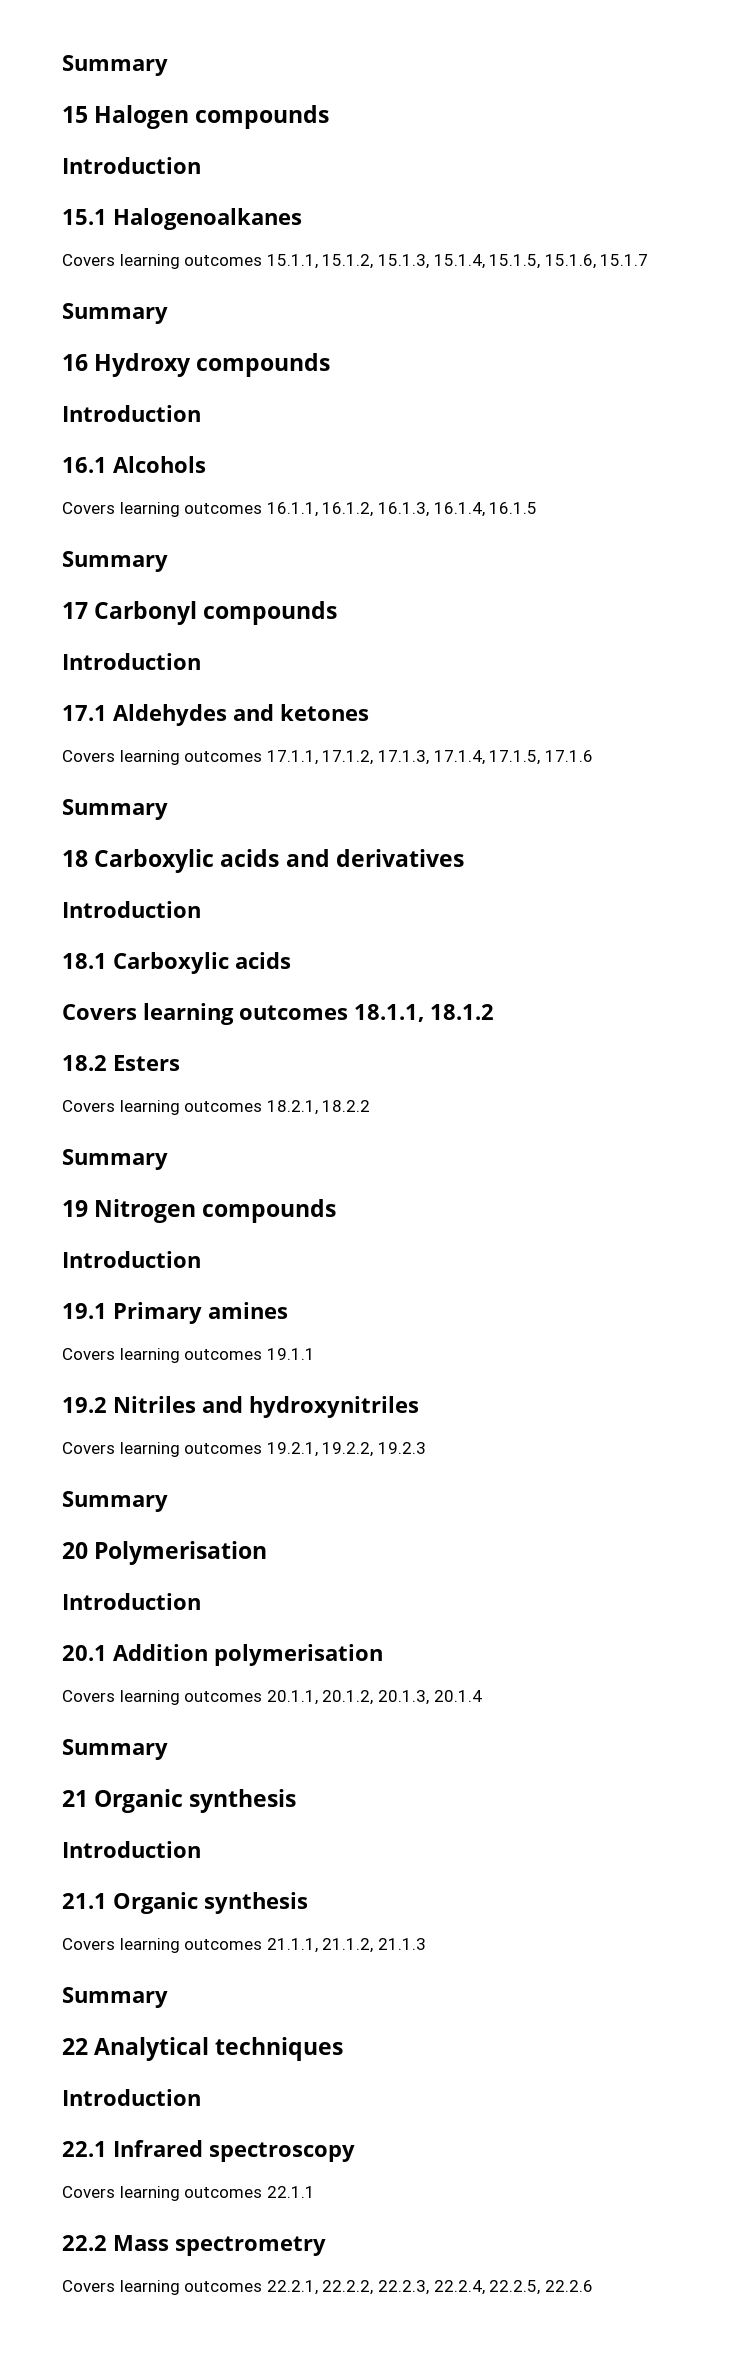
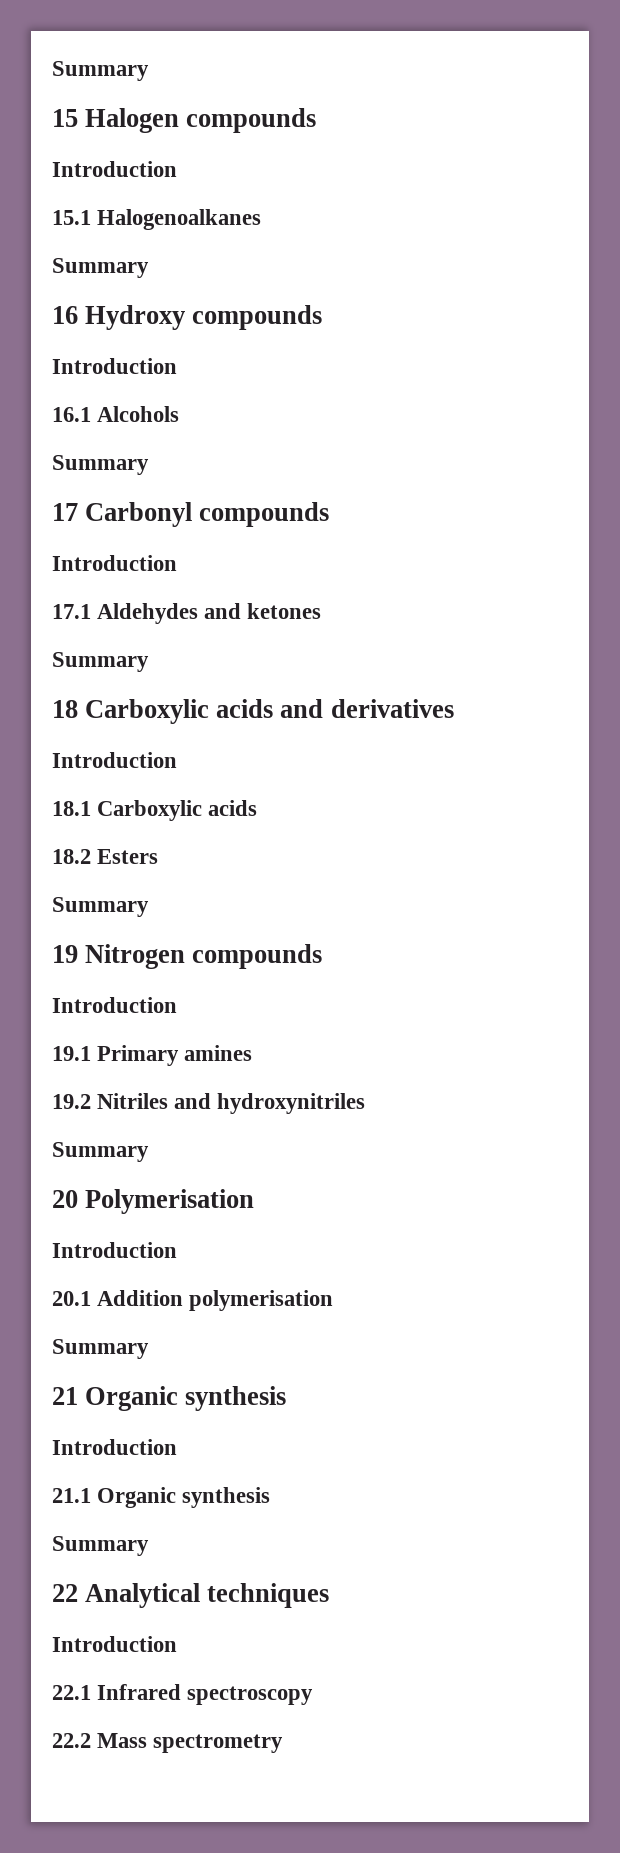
[62,254,649,269] // Covers learning outcomes 15.1.1, 15.1.2, 15.1.3, 15.1.4, 15.1.5, 15.1.6, 15.1.7 -> (262, 219) none
[62,502,538,517] // Covers learning outcomes 16.1.1, 16.1.2, 16.1.3, 16.1.4, 16.1.5 -> (180, 414) none
[62,750,593,765] // Covers learning outcomes 17.1.1, 17.1.2, 17.1.3, 17.1.4, 17.1.5, 17.1.6 -> (322, 611) none
[62,1003,494,1025] [62,1055,180,1071] [62,1100,371,1115] Covers learning outcomes 18.1.1, 18.1.2 // 18.2 Esters // Covers learning outcomes 18.2.1, 18.2.2 -> [52,849,159,864] 18.2 Esters
[62,1348,315,1363] // Covers learning outcomes 19.1.1 -> (253, 1053) none
[62,1442,426,1457] // Covers learning outcomes 19.2.1, 19.2.2, 19.2.3 -> (366, 1103) none
[62,1690,482,1705] // Covers learning outcomes 20.1.1, 20.1.2, 20.1.3, 20.1.4 -> (334, 1300) none
[62,1938,426,1953] // Covers learning outcomes 21.1.1, 21.1.2, 21.1.3 -> (271, 1497) none
[62,2186,315,2201] // Covers learning outcomes 22.1.1 -> (314, 1695) none
[62,2280,593,2295] // Covers learning outcomes 22.2.1, 22.2.2, 22.2.3, 22.2.4, 22.2.5, 22.2.6 -> (284, 1743) none

